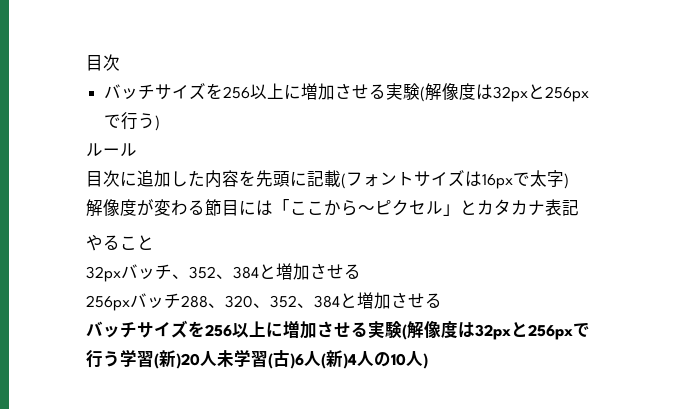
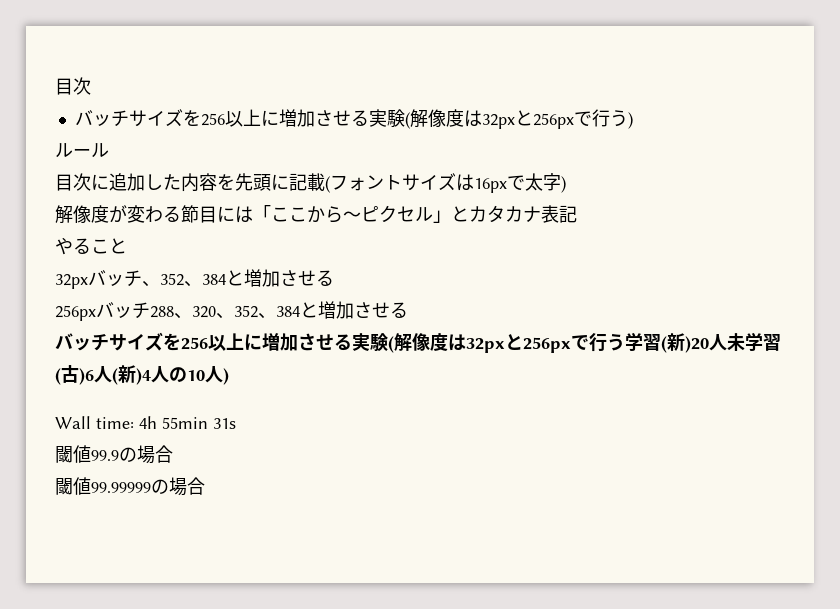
(428, 361) none -> [55,416,236,429] [55,445,173,464] [55,477,205,496] // Wall time: 4h 55min 31s // 閾値99.9の場合 // 閾値99.99999の場合

